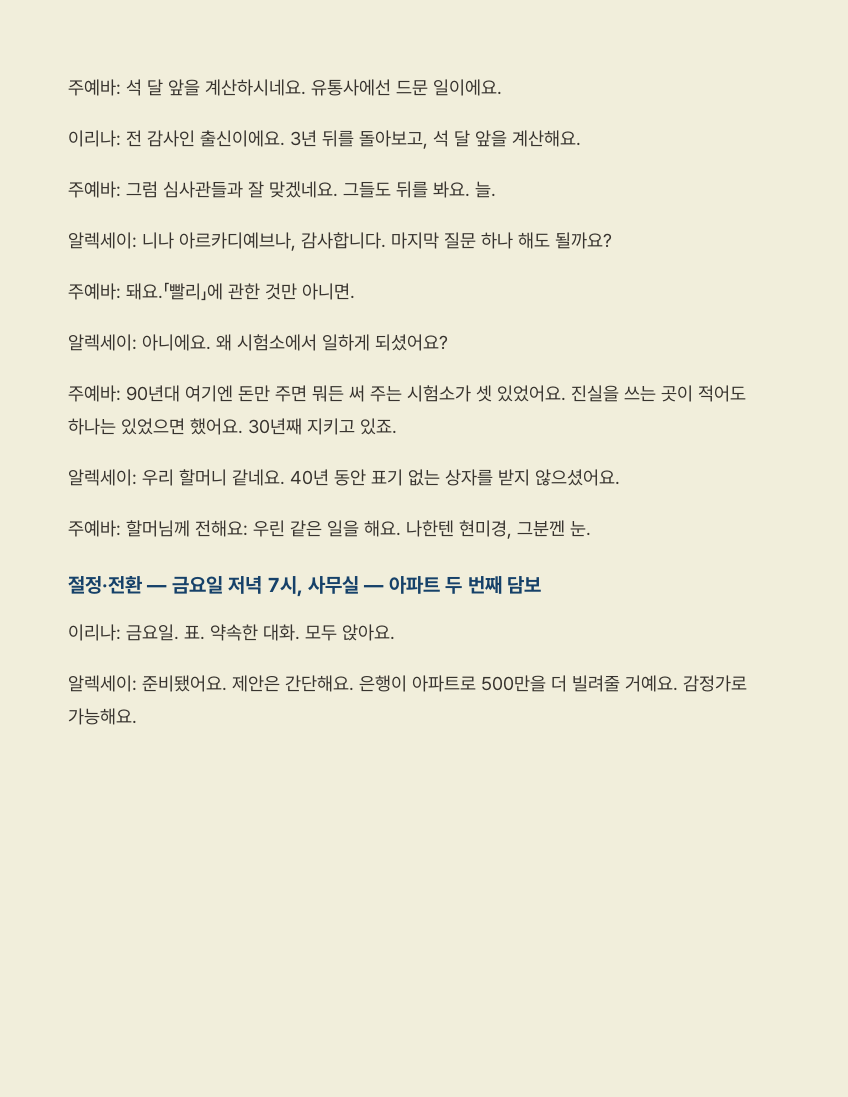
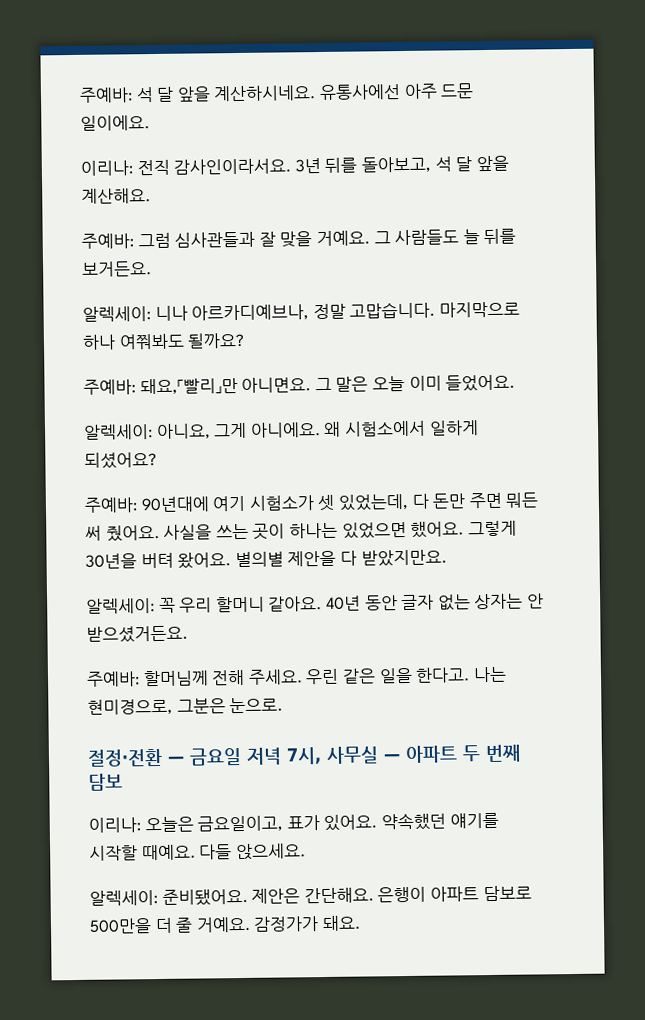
(391, 87) none -> [403,83,438,99] 아주
[126,130,285,147] 전 감사인 출신이에요. -> [136,158,292,176] 전직 감사인이라서요.
[269,181,496,198] [68,232,550,251] 맞겠네요. 그들도 뒤를 봐요. 늘. // 알렉세이: 니나 아르카디예브나, 감사합니다. 마지막 질문 하나 해도 -> [279,228,517,248] [81,261,152,277] [82,301,520,322] [82,333,185,350] 맞을 거예요. 그 사람들도 늘 뒤를 보거든요. // 알렉세이: 니나 아르카디예브나, 정말 고맙습니다. 마지막으로 하나 여쭤봐도
[126,283,163,300] 돼요. -> [139,378,178,396] 돼요,
[207,283,355,300] [68,334,137,351] 에 관한 것만 아니면. // 알렉세이: -> [220,374,516,394] [83,422,248,440] 만 아니면요. 그 말은 오늘 이미 들었어요. // 알렉세이: 아니요, 그게
[126,385,619,402] 90년대 여기엔 돈만 주면 뭐든 써 주는 시험소가 셋 있었어요. 진실을 -> [140,492,539,513] [85,524,213,542] 90년대에 여기 시험소가 셋 있었는데, 다 돈만 주면 뭐든 써 줬어요. 사실을
[698,385,746,402] 적어도 -> (286, 531) none
[248,418,397,435] [68,469,137,486] 30년째 지키고 있죠. // 알렉세이: -> [467,520,517,537] [85,549,447,569] [86,597,176,614] 그렇게 30년을 버텨 왔어요. 별의별 제안을 다 받았지만요. // 알렉세이: 꼭
[232,469,285,486] 같네요. -> [268,596,323,612] 같아요.
[371,469,620,486] 표기 없는 상자를 받지 않으셨어요. -> [401,593,544,611] [86,625,188,643] 글자 없는 상자는 안 받으셨거든요.
[195,520,248,537] 전해요: -> [211,669,303,686] 전해 주세요.
[364,520,591,539] 해요. 나한텐 현미경, 그분껜 눈. -> [415,666,507,683] [87,697,284,716] 한다고. 나는 현미경으로, 그분은 눈으로.
[126,624,395,641] 금요일. 표. 약속한 대화. 모두 앉아요. -> [144,812,499,833] [89,843,306,861] 오늘은 금요일이고, 표가 있어요. 약속했던 얘기를 시작할 때예요. 다들 앉으세요.
[412,675,747,692] [68,708,137,725] 아파트로 500만을 더 빌려줄 거예요. 감정가로 가능해요. -> [429,885,532,902] [89,915,361,934] 아파트 담보로 500만을 더 줄 거예요. 감정가가 돼요.

